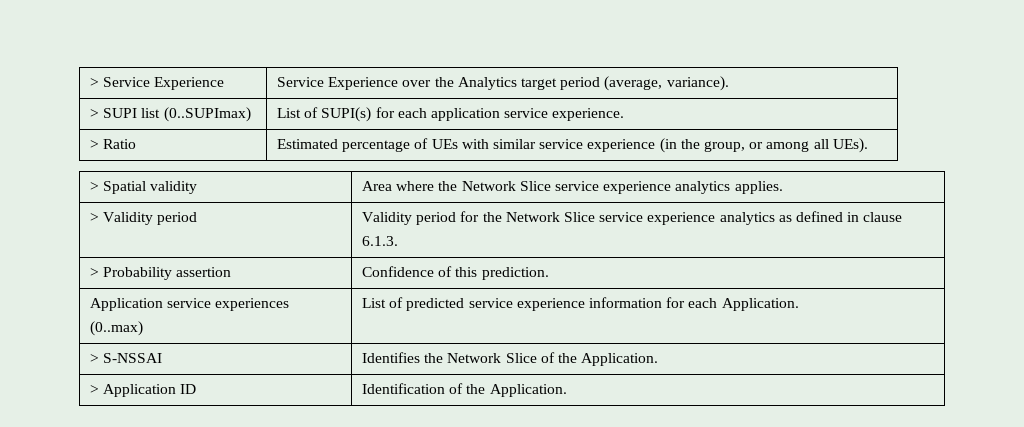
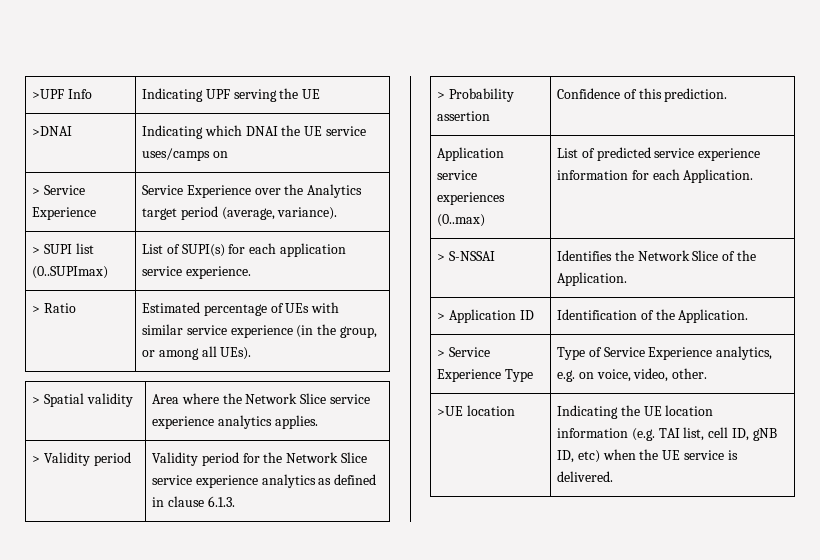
(90, 82) none -> [32,89,92,99] [142,88,321,102] [32,126,73,136] [142,125,367,139] [142,148,228,161] >UPF Info | Indicating UPF serving the UE // >DNAI | Indicating which DNAI the UE service uses/camps on //
(567, 390) none -> [437,347,490,357] [437,369,533,382] [557,346,773,360] [557,368,708,382] [437,405,515,416] [557,405,714,419] [557,427,777,441] [557,449,738,463] [557,471,614,482] // > Service Experience Type | Type of Service Experience analytics, e.g. on voice, video, other. // >UE location | Indicating the UE location information (e.g. TAI list, cell ID, gNB ID, etc) when the UE service is delivered.

